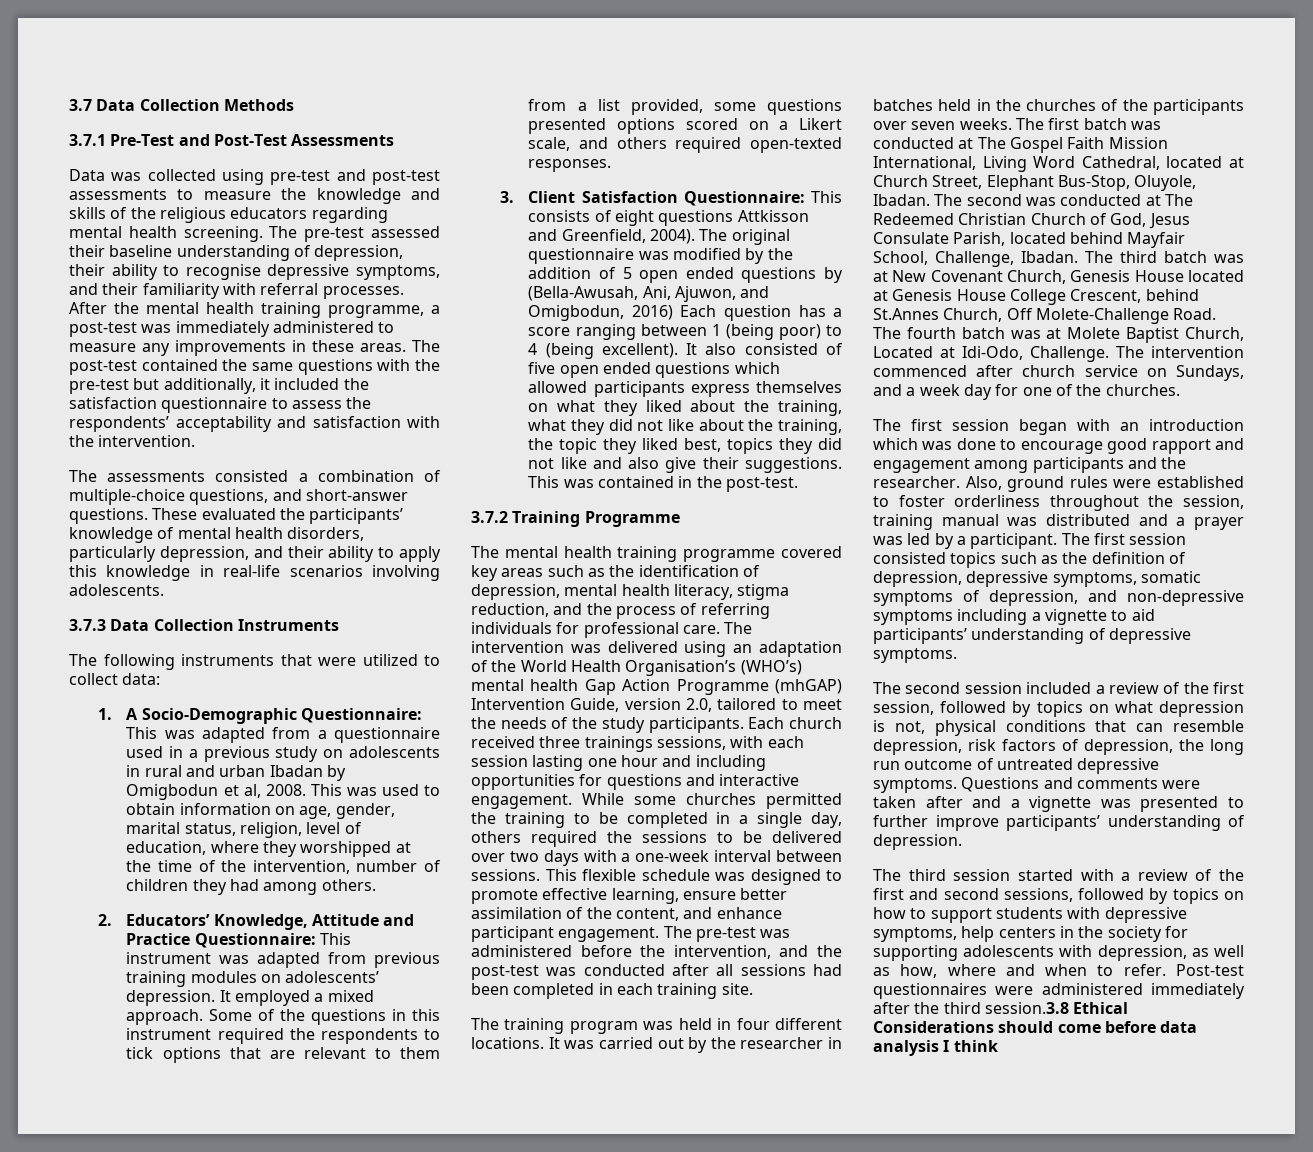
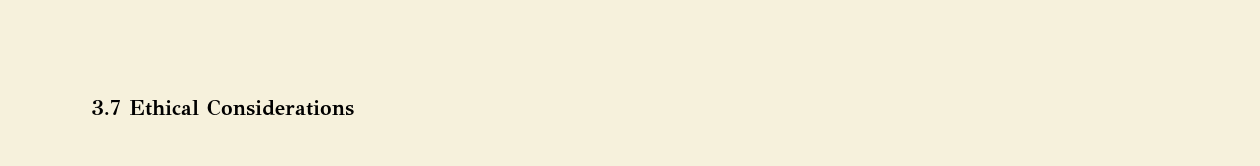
[96,99,294,111] [69,134,395,146] [69,169,440,185] [69,188,441,204] [69,207,388,223] [69,226,441,242] [69,245,404,261] [69,264,440,280] [69,283,404,299] [69,302,440,318] [69,321,395,337] [69,340,440,356] [69,359,441,375] [69,378,369,394] [69,397,372,413] [69,416,440,432] [69,435,196,447] [69,470,442,482] [69,489,408,505] [69,508,404,524] [69,527,365,543] [69,546,441,562] [69,565,441,581] [69,584,164,596] [69,619,339,631] [69,654,440,670] [69,673,161,685] [97,708,423,724] [126,727,441,743] [126,746,441,762] [126,765,347,781] [126,784,441,800] [126,803,395,819] [126,822,362,838] [126,841,411,857] [126,860,442,874] [126,879,376,895] [97,914,415,930] [126,933,352,948] [126,952,441,968] [126,971,380,987] [126,990,374,1006] [126,1009,440,1025] [126,1028,441,1044] [126,1047,441,1063] [528,99,842,115] [528,118,842,134] [528,137,842,153] [528,159,612,172] [499,191,842,206] [528,210,809,226] [528,229,790,245] [528,248,793,264] [528,267,843,283] [528,286,770,302] [528,305,842,321] [528,324,842,340] [528,343,844,359] [528,362,780,378] [528,381,842,397] [528,400,842,416] [528,419,842,435] [528,438,842,454] [528,457,842,473] [528,476,799,492] [471,511,680,527] [471,546,842,562] [471,565,760,581] [471,584,790,600] [471,603,770,619] [471,622,753,638] [471,641,842,657] [471,660,802,676] [471,679,842,695] [471,698,842,712] [471,717,842,733] [471,736,804,752] [471,755,766,771] [471,774,800,790] [471,793,842,809] [471,812,842,828] [471,831,842,847] [471,850,842,866] [471,869,842,885] [471,888,788,904] [471,907,782,921] [471,926,791,942] [471,945,842,959] [471,964,842,980] [471,983,753,999] [471,1018,842,1034] [471,1037,842,1053] [873,99,1244,115] [873,118,1161,130] [873,137,1168,153] [873,156,1244,172] [873,175,1197,191] [873,194,1193,206] [873,213,1190,229] [873,232,1186,248] [873,251,1244,267] [873,270,1244,284] [873,289,1199,305] [873,308,1217,324] [873,327,1244,343] [873,346,1244,362] [873,365,1244,381] [873,384,1180,400] [873,419,1244,435] [873,438,1244,454] [873,457,1187,473] [873,476,1244,492] [873,495,1244,511] [873,514,1244,530] [873,533,1187,549] [873,552,1186,568] [873,571,1201,587] [873,590,1244,606] [873,609,1155,625] [873,628,1191,644] [873,648,957,663] [873,682,1244,694] [873,701,1244,717] [873,720,1244,736] [873,739,1244,755] [873,758,1160,774] [873,777,1201,793] [873,796,1244,812] [873,815,1245,831] [873,834,962,850] [873,869,1244,881] [873,888,1244,904] [873,907,1187,923] [873,926,1188,942] [873,945,1244,961] [873,964,1244,978] [873,983,1245,999] [873,1002,1129,1014] [873,1021,1198,1033] [873,1040,998,1056] Data Collection Methods // 3.7.1 Pre-Test and Post-Test Assessments // Data was collected using pre-test and post-test assessments to measure the knowledge and skills of the religious educators regarding mental health screening. The pre-test assessed their baseline understanding of depression, their ability to recognise depressive symptoms, and their familiarity with referral processes. After the mental health training programme, a post-test was immediately administered to measure any improvements in these areas. The post-test contained the same questions with the pre-test but additionally, it included the satisfaction questionnaire to assess the respondents’ acceptability and satisfaction with the intervention. // The assessments consisted a combination of multiple-choice questions, and short-answer questions. These evaluated the participants’ knowledge of mental health disorders, particularly depression, and their ability to apply this knowledge in real-life scenarios involving adolescents. // 3.7.3 Data Collection Instruments // The following instruments that were utilized to collect data: // 1. A Socio-Demographic Questionnaire: This was adapted from a questionnaire used in a previous study on adolescents in rural and urban Ibadan by Omigbodun et al, 2008. This was used to obtain information on age, gender, marital status, religion, level of education, where they worshipped at the time of the intervention, number of children they had among others. // 2. Educators’ Knowledge, Attitude and Practice Questionnaire: This instrument was adapted from previous training modules on adolescents’ depression. It employed a mixed approach. Some of the questions in this instrument required the respondents to tick options that are relevant to them from a list provided, some questions presented options scored on a Likert scale, and others required open-texted responses. // 3. Client Satisfaction Questionnaire: This consists of eight questions Attkisson and Greenfield, 2004). The original questionnaire was modified by the addition of 5 open ended questions by (Bella-Awusah, Ani, Ajuwon, and Omigbodun, 2016) Each question has a score ranging between 1 (being poor) to 4 (being excellent). It also consisted of five open ended questions which allowed participants express themselves on what they liked about the training, what they did not like about the training, the topic they liked best, topics they did not like and also give their suggestions. This was contained in the post-test. // 3.7.2 Training Programme // The mental health training programme covered key areas such as the identification of depression, mental health literacy, stigma reduction, and the process of referring individuals for professional care. The intervention was delivered using an adaptation of the World Health Organisation’s (WHO’s) mental health Gap Action Programme (mhGAP) Intervention Guide, version 2.0, tailored to meet the needs of the study participants. Each church received three trainings sessions, with each session lasting one hour and including opportunities for questions and interactive engagement. While some churches permitted the training to be completed in a single day, others required the sessions to be delivered over two days with a one-week interval between sessions. This flexible schedule was designed to promote effective learning, ensure better assimilation of the content, and enhance participant engagement. The pre-test was administered before the intervention, and the post-test was conducted after all sessions had been completed in each training site. // The training program was held in four different locations. It was carried out by the researcher in batches held in the churches of the participants over seven weeks. The first batch was conducted at The Gospel Faith Mission International, Living Word Cathedral, located at Church Street, Elephant Bus-Stop, Oluyole, Ibadan. The second was conducted at The Redeemed Christian Church of God, Jesus Consulate Parish, located behind Mayfair School, Challenge, Ibadan. The third batch was at New Covenant Church, Genesis House located at Genesis House College Crescent, behind St.Annes Church, Off Molete-Challenge Road. The fourth batch was at Molete Baptist Church, Located at Idi-Odo, Challenge. The intervention commenced after church service on Sundays, and a week day for one of the churches. // The first session began with an introduction which was done to encourage good rapport and engagement among participants and the researcher. Also, ground rules were established to foster orderliness throughout the session, training manual was distributed and a prayer was led by a participant. The first session consisted topics such as the definition of depression, depressive symptoms, somatic symptoms of depression, and non-depressive symptoms including a vignette to aid participants’ understanding of depressive symptoms. // The second session included a review of the first session, followed by topics on what depression is not, physical conditions that can resemble depression, risk factors of depression, the long run outcome of untreated depressive symptoms. Questions and comments were taken after and a vignette was presented to further improve participants’ understanding of depression. // The third session started with a review of the first and second sessions, followed by topics on how to support students with depressive symptoms, help centers in the society for supporting adolescents with depression, as well as how, where and when to refer. Post-test questionnaires were administered immediately after the third session.3.8 Ethical Considerations should come before data analysis I think -> [129,99,354,116] Ethical Considerations

